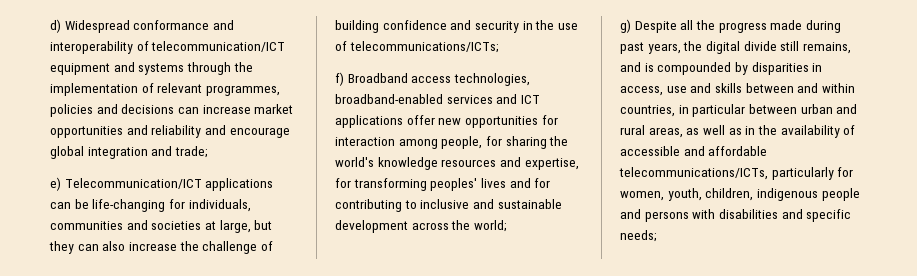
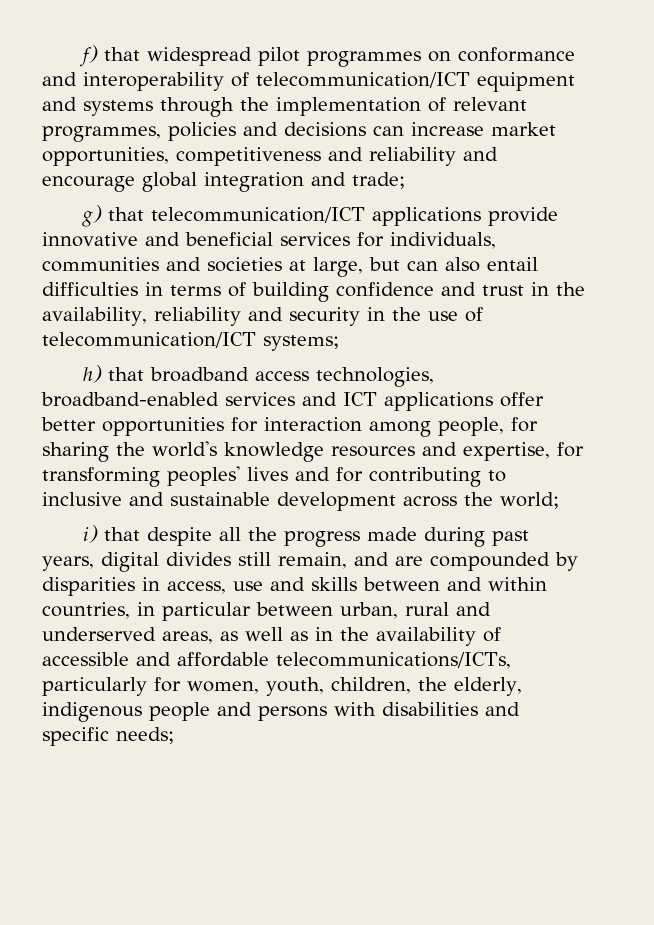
[50,19,130,33] d) Widespread -> [79,45,452,67] f) that widespread pilot programmes on
[50,126,123,138] opportunities -> [42,147,321,166] opportunities, competitiveness
[50,177,274,191] [50,199,166,212] e) Telecommunication/ICT applications can be life-changing -> [82,205,559,227] [42,232,350,247] g) that telecommunication/ICT applications provide innovative and beneficial services
[49,241,74,254] they -> (400, 264) none
[128,241,273,254] [335,20,447,33] increase the challenge of building confidence -> [487,257,538,271] [42,282,585,302] [42,307,241,326] entail difficulties in terms of building confidence and trust in the availability, reliability
[349,41,499,53] [335,72,408,86] telecommunications/ICTs; // f) Broadband -> [42,332,339,351] [83,365,250,383] telecommunication/ICT systems; // h) that broadband
[438,118,462,125] new -> [41,417,96,431] better
[620,19,677,33] g) Despite -> [83,525,213,546] i) that despite
[683,41,851,54] [620,62,654,72] the digital divide still remains, and is -> [101,552,423,572] digital divides still remain, and are
[800,104,858,114] [620,125,645,135] urban and rural -> [340,602,491,619] [42,627,156,641] urban, rural and underserved
(754, 194) none -> [418,677,522,696] the elderly,

